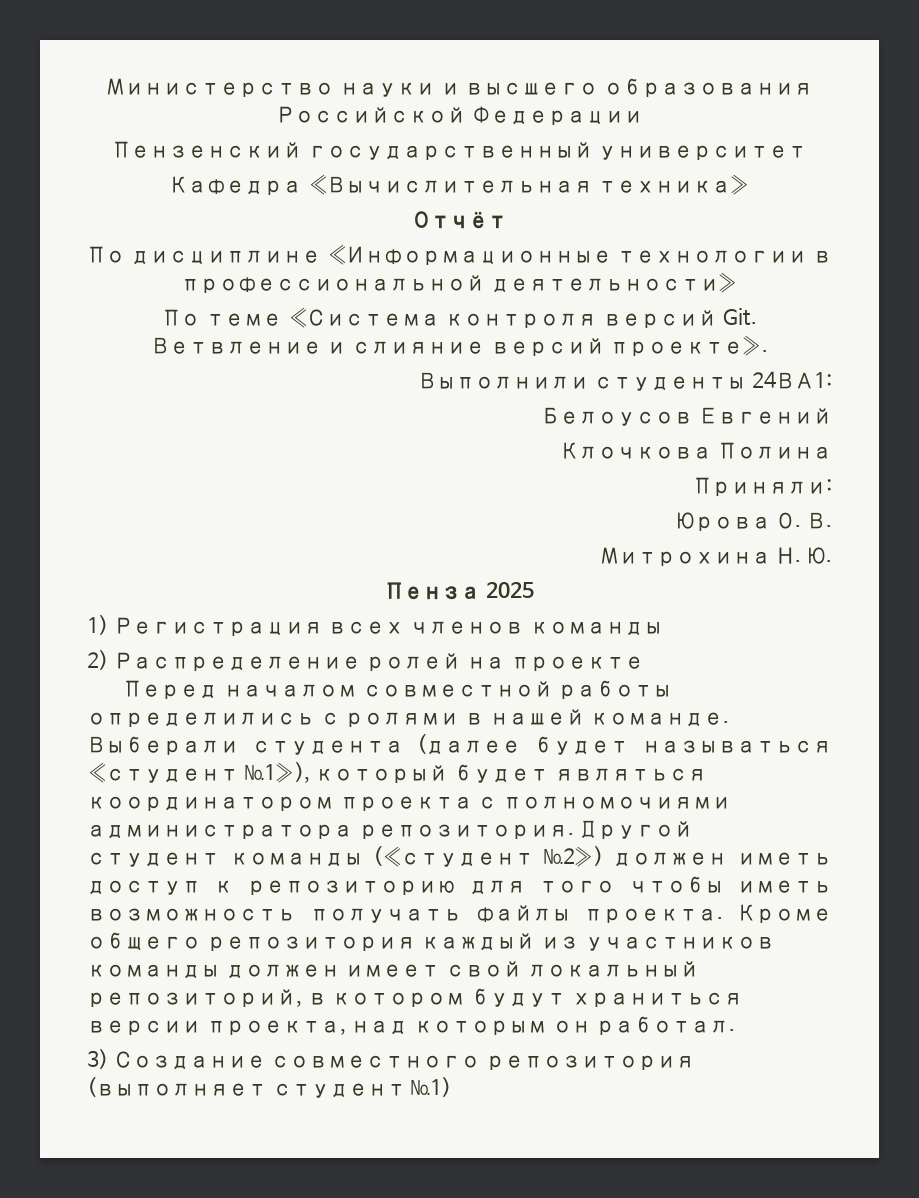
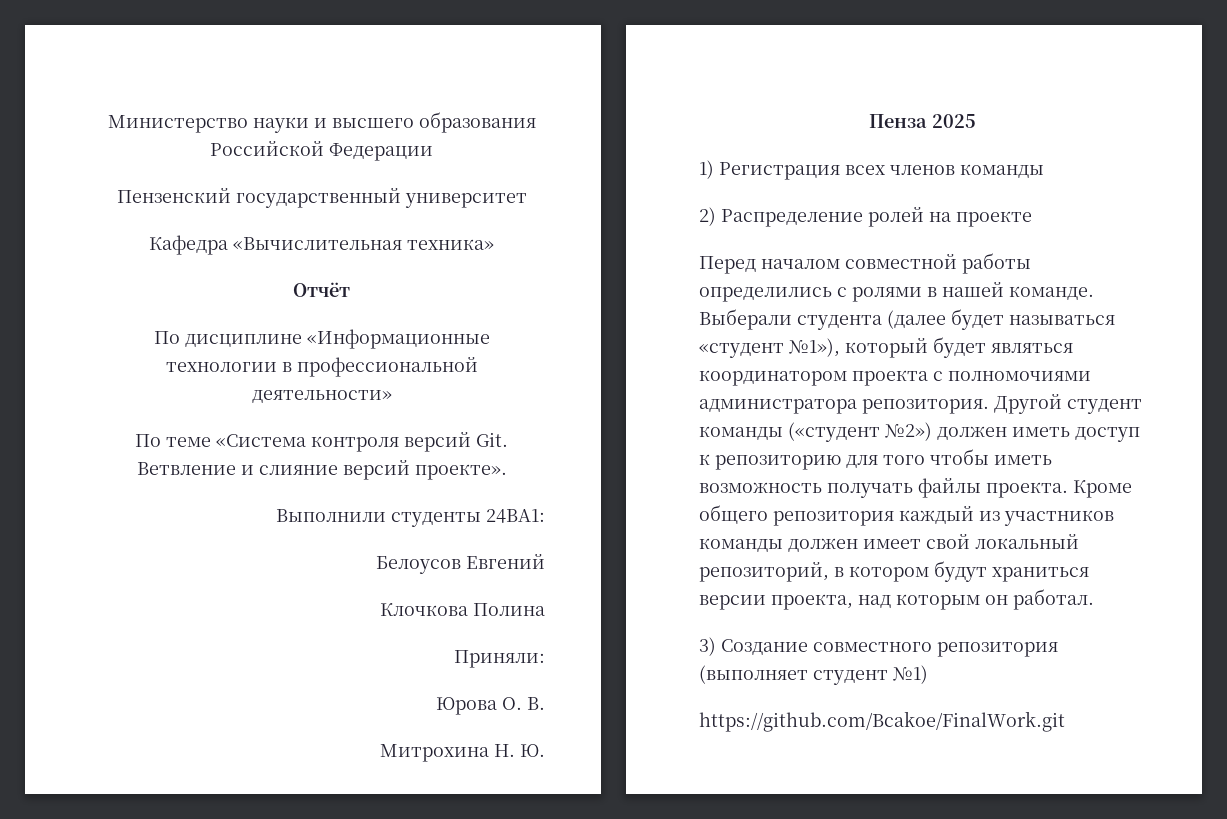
(452, 1087) none -> [699,711,1065,732] // https://github.com/Bcakoe/FinalWork.git

